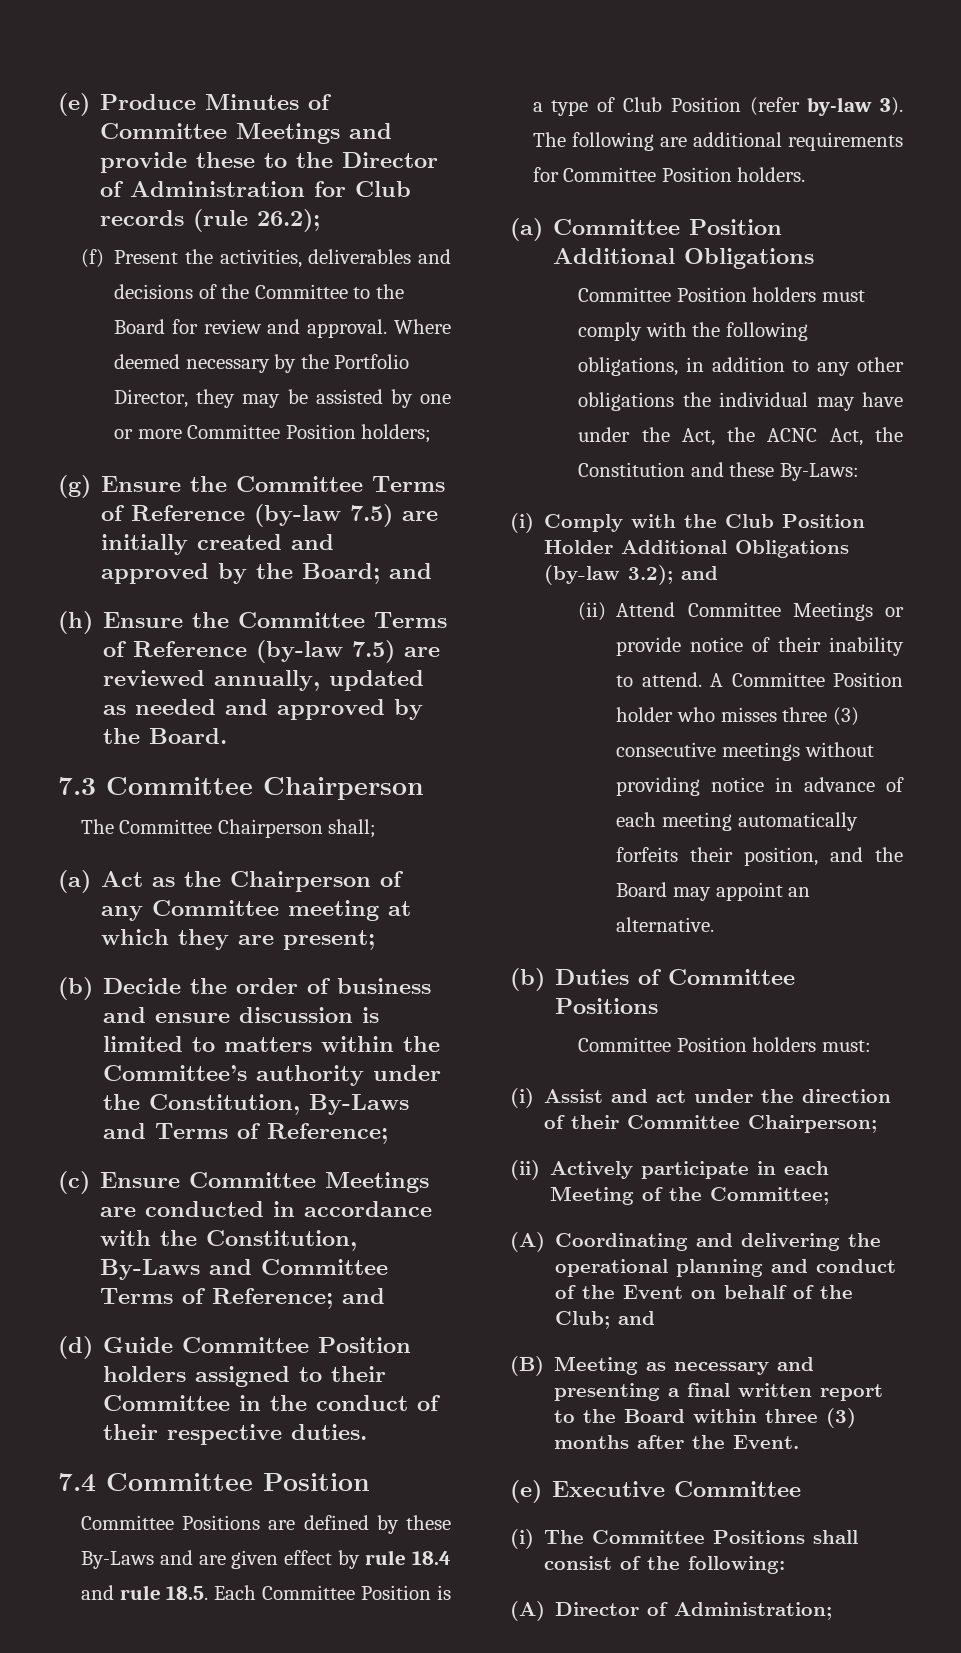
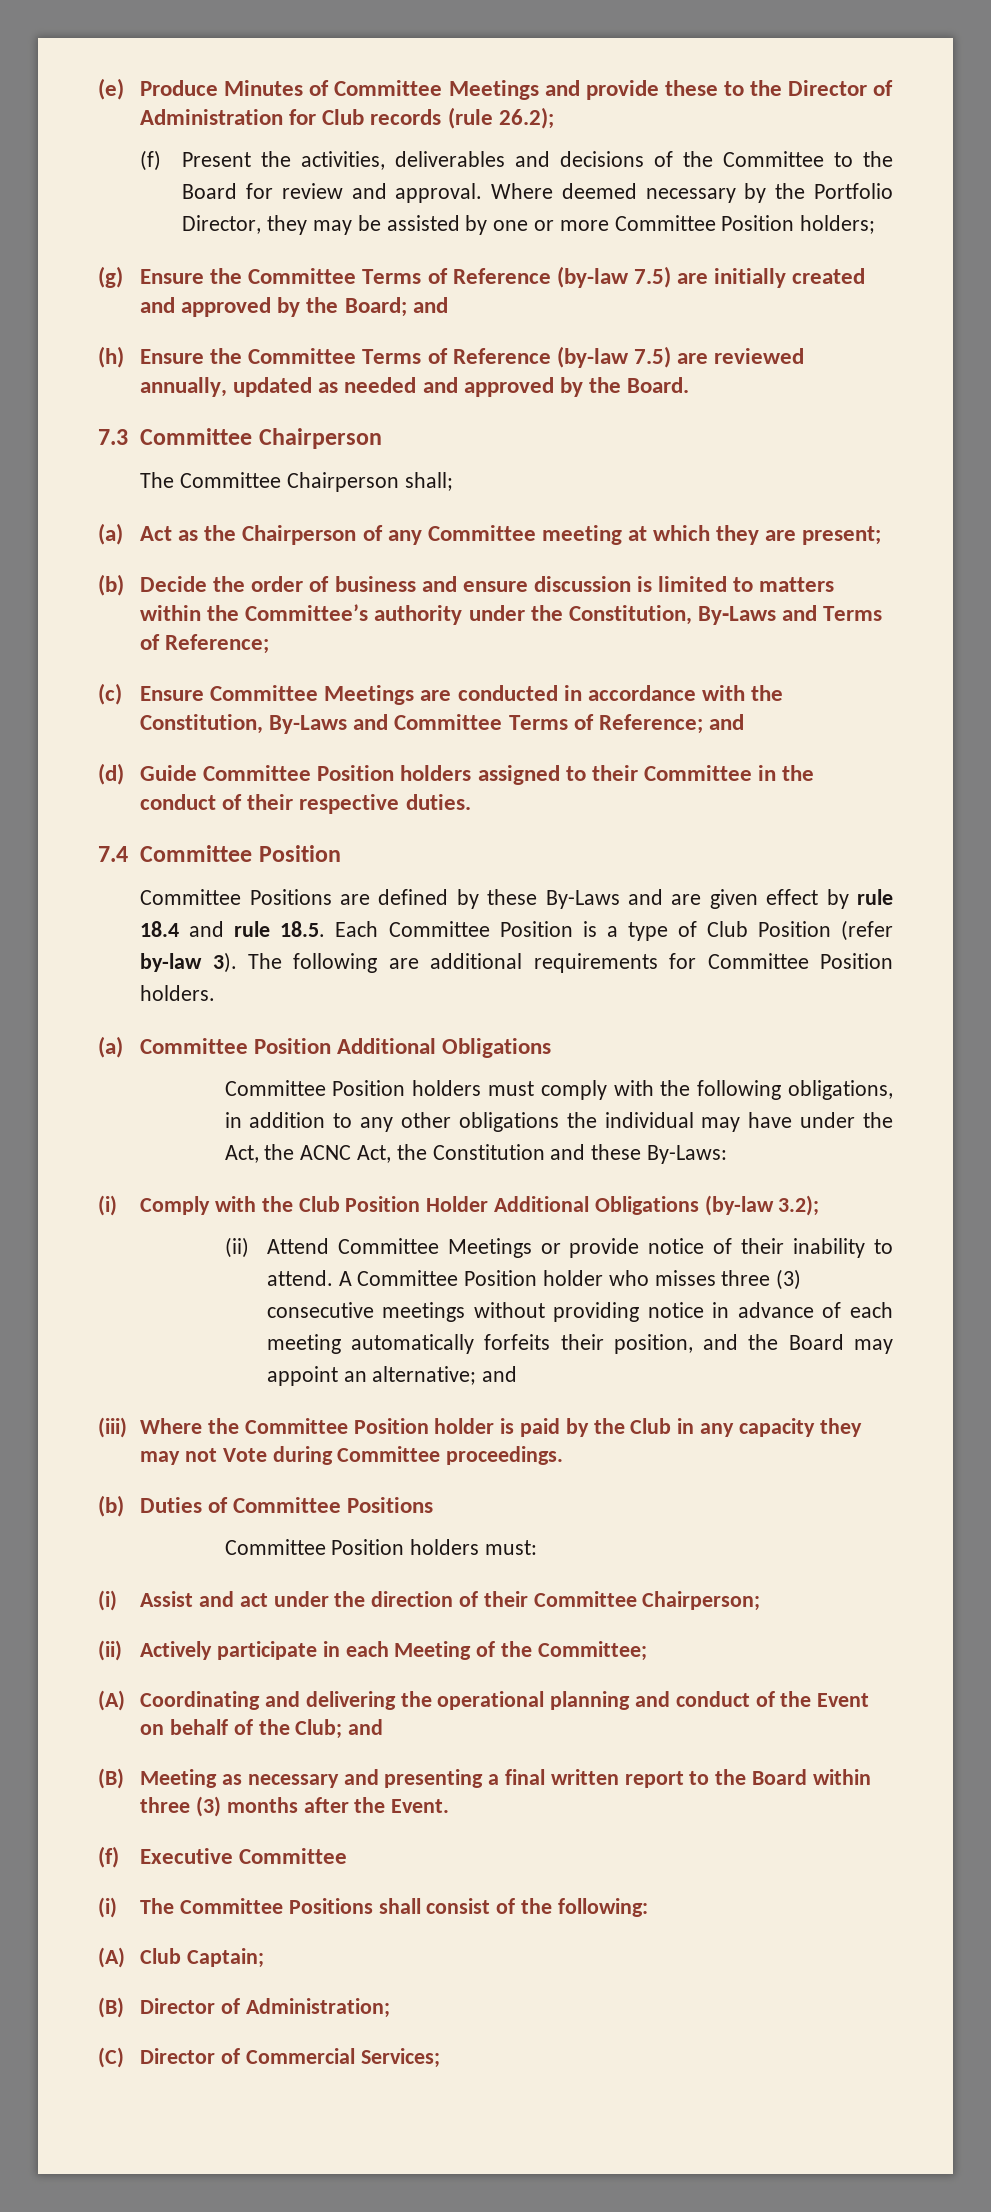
[681,566,719,580] and -> (820, 1205) none
[616,917,715,932] alternative. -> [372,1366,518,1385] [98,1417,862,1438] [140,1446,564,1465] alternative; and // (iii) Where the Committee Position holder is paid by the Club in any capacity they may not Vote during Committee proceedings.
[510,1480,542,1503] (e) -> [98,1846,119,1868] (f)
(545, 1611) none -> [140,1948,264,1968] [98,1997,124,2018] Club Captain; // (B)
(833, 1611) none -> [98,2047,440,2068] // (C) Director of Commercial Services;

